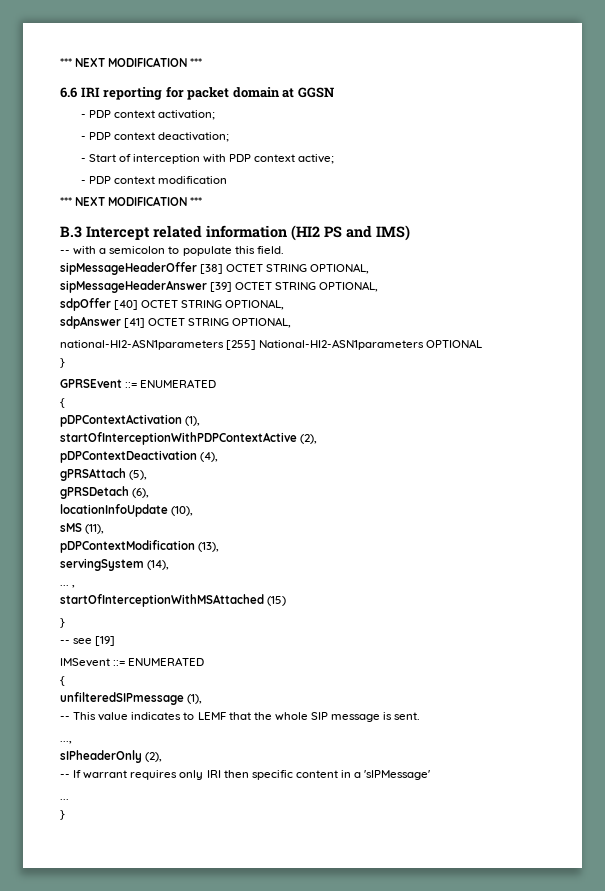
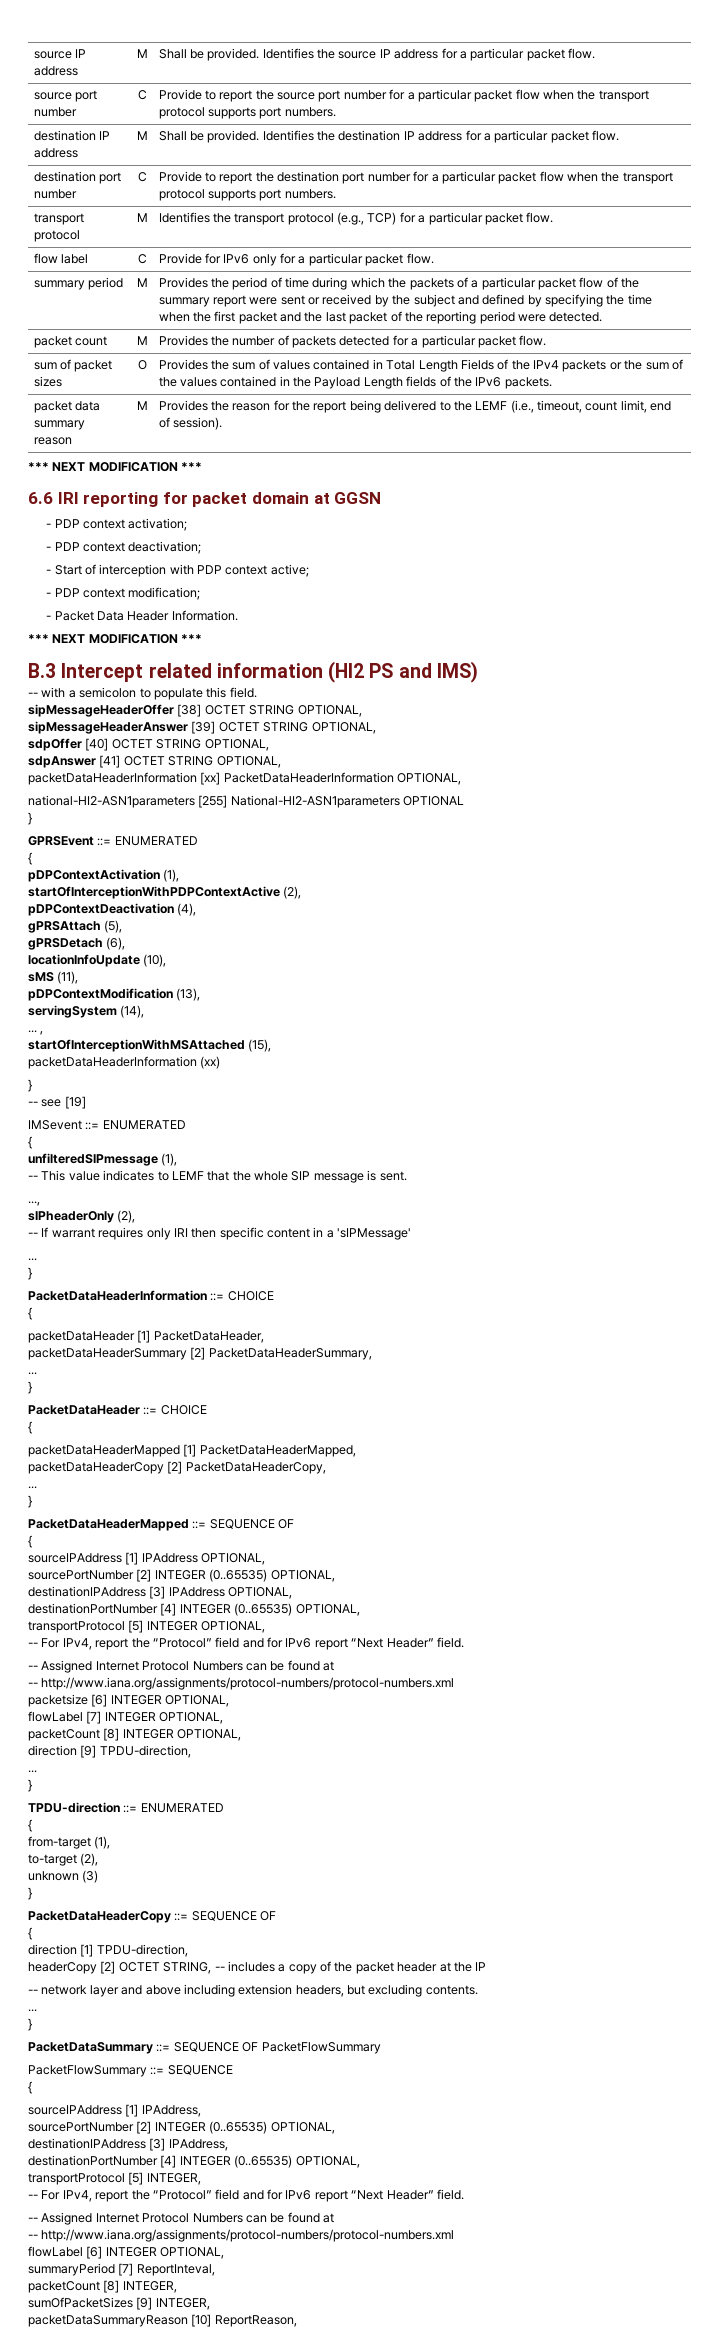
(60, 62) none -> [33,49,86,59] [33,66,78,76] [136,49,148,58] [158,48,596,61] [33,90,97,102] [33,107,77,117] [137,90,147,100] [158,89,649,102] [158,107,336,119] [33,130,110,141] [33,148,78,158] [136,131,148,140] [158,130,620,143] [33,171,121,184] [33,189,77,199] [137,172,147,182] [158,171,673,184] [158,189,336,201] [33,213,84,225] [33,230,80,242] [136,213,148,222] [158,212,554,225] [33,253,88,264] [137,254,147,264] [158,253,434,266] [33,277,123,290] [136,278,148,287] [158,277,640,290] [158,294,652,307] [158,311,603,324] [33,336,107,348] [136,336,148,345] [158,335,547,348] [33,359,113,372] [33,376,62,387] [137,360,147,370] [158,359,683,372] [158,376,552,389] [33,401,100,413] [33,420,85,430] [33,437,72,445] [136,401,148,410] [158,400,672,413] [158,417,222,430] source IP address | M | Shall be provided. Identifies the source IP address for a particular packet flow. // source port number | C | Provide to report the source port number for a particular packet flow when the transport protocol supports port numbers. // destination IP address | M | Shall be provided. Identifies the destination IP address for a particular packet flow. // destination port number | C | Provide to report the destination port number for a particular packet flow when the transport protocol supports port numbers. // transport protocol | M | Identifies the transport protocol (e.g., TCP) for a particular packet flow. // flow label | C | Provide for IPv6 only for a particular packet flow. // summary period | M | Provides the period of time during which the packets of a particular packet flow of the summary report were sent or received by the subject and defined by specifying the time when the first packet and the last packet of the reporting period were detected. // packet count | M | Provides the number of packets detected for a particular packet flow. // sum of packet sizes | O | Provides the sum of values contained in Total Length Fields of the IPv4 packets or the sum of the values contained in the Payload Length fields of the IPv6 packets. // packet data summary reason | M | Provides the reason for the report being delivered to the LEMF (i.e., timeout, count limit, end of session). //
[157,176,227,184] modification -> [128,587,201,600] [46,610,238,621] modification; // - Packet Data Header Information.
(292, 322) none -> [28,772,462,785] // packetDataHeaderInformation [xx] PacketDataHeaderInformation OPTIONAL,
[267,596,287,606] (15) -> [248,1039,272,1052] [28,1056,221,1069] (15), // packetDataHeaderInformation (xx)
(65, 815) none -> [28,1290,274,1301] [28,1307,32,1320] [28,1330,264,1343] [28,1347,372,1360] [28,1372,37,1375] [28,1381,32,1394] [28,1405,207,1415] [28,1421,32,1434] [28,1444,356,1457] [28,1461,326,1474] [28,1486,37,1489] [28,1495,32,1508] [28,1519,295,1531] [28,1535,32,1548] [28,1552,266,1565] [28,1569,335,1582] [28,1586,293,1599] [28,1603,360,1616] [28,1620,266,1633] [28,1637,464,1650] [28,1660,334,1673] [28,1677,455,1690] [28,1694,230,1707] [28,1711,224,1724] [28,1728,242,1741] [28,1745,191,1758] [28,1770,37,1773] [28,1779,32,1792] [28,1802,224,1813] [28,1819,32,1832] [28,1836,111,1849] [28,1853,99,1866] [28,1870,99,1883] [28,1887,32,1900] [28,1911,277,1923] [28,1927,32,1940] [28,1944,188,1957] [28,1961,487,1974] [28,1984,478,1997] [28,2009,37,2012] [28,2018,32,2031] [28,2042,381,2054] [28,2065,233,2077] [28,2081,32,2094] [28,2104,201,2117] [28,2121,335,2134] [28,2138,228,2151] [28,2155,360,2168] [28,2172,201,2185] [28,2189,464,2202] [28,2212,334,2225] [28,2229,455,2242] [28,2246,225,2259] [28,2263,215,2276] [28,2280,177,2293] [28,2297,210,2310] [28,2314,297,2327] // PacketDataHeaderInformation ::= CHOICE // { // packetDataHeader [1] PacketDataHeader, // packetDataHeaderSummary [2] PacketDataHeaderSummary, // ... // } // PacketDataHeader ::= CHOICE // { // packetDataHeaderMapped [1] PacketDataHeaderMapped, // packetDataHeaderCopy [2] PacketDataHeaderCopy, // ... // } // PacketDataHeaderMapped ::= SEQUENCE OF // { // sourceIPAddress [1] IPAddress OPTIONAL, // sourcePortNumber [2] INTEGER (0..65535) OPTIONAL, // destinationIPAddress [3] IPAddress OPTIONAL, // destinationPortNumber [4] INTEGER (0..65535) OPTIONAL, // transportProtocol [5] INTEGER OPTIONAL, // -- For IPv4, report the “Protocol” field and for IPv6 report “Next Header” field. // -- Assigned Internet Protocol Numbers can be found at // -- http://www.iana.org/assignments/protocol-numbers/protocol-numbers.xml // packetsize [6] INTEGER OPTIONAL, // flowLabel [7] INTEGER OPTIONAL, // packetCount [8] INTEGER OPTIONAL, // direction [9] TPDU-direction, // ... // } // TPDU-direction ::= ENUMERATED // { // from-target (1), // to-target (2), // unknown (3) // } // PacketDataHeaderCopy ::= SEQUENCE OF // { // direction [1] TPDU-direction, // headerCopy [2] OCTET STRING, -- includes a copy of the packet header at the IP // -- network layer and above including extension headers, but excluding contents. // ... // } // PacketDataSummary ::= SEQUENCE OF PacketFlowSummary // PacketFlowSummary ::= SEQUENCE // { // sourceIPAddress [1] IPAddress, // sourcePortNumber [2] INTEGER (0..65535) OPTIONAL, // destinationIPAddress [3] IPAddress, // destinationPortNumber [4] INTEGER (0..65535) OPTIONAL, // transportProtocol [5] INTEGER, // -- For IPv4, report the “Protocol” field and for IPv6 report “Next Header” field. // -- Assigned Internet Protocol Numbers can be found at // -- http://www.iana.org/assignments/protocol-numbers/protocol-numbers.xml // flowLabel [6] INTEGER OPTIONAL, // summaryPeriod [7] ReportInteval, // packetCount [8] INTEGER, // sumOfPacketSizes [9] INTEGER, // packetDataSummaryReason [10] ReportReason,

